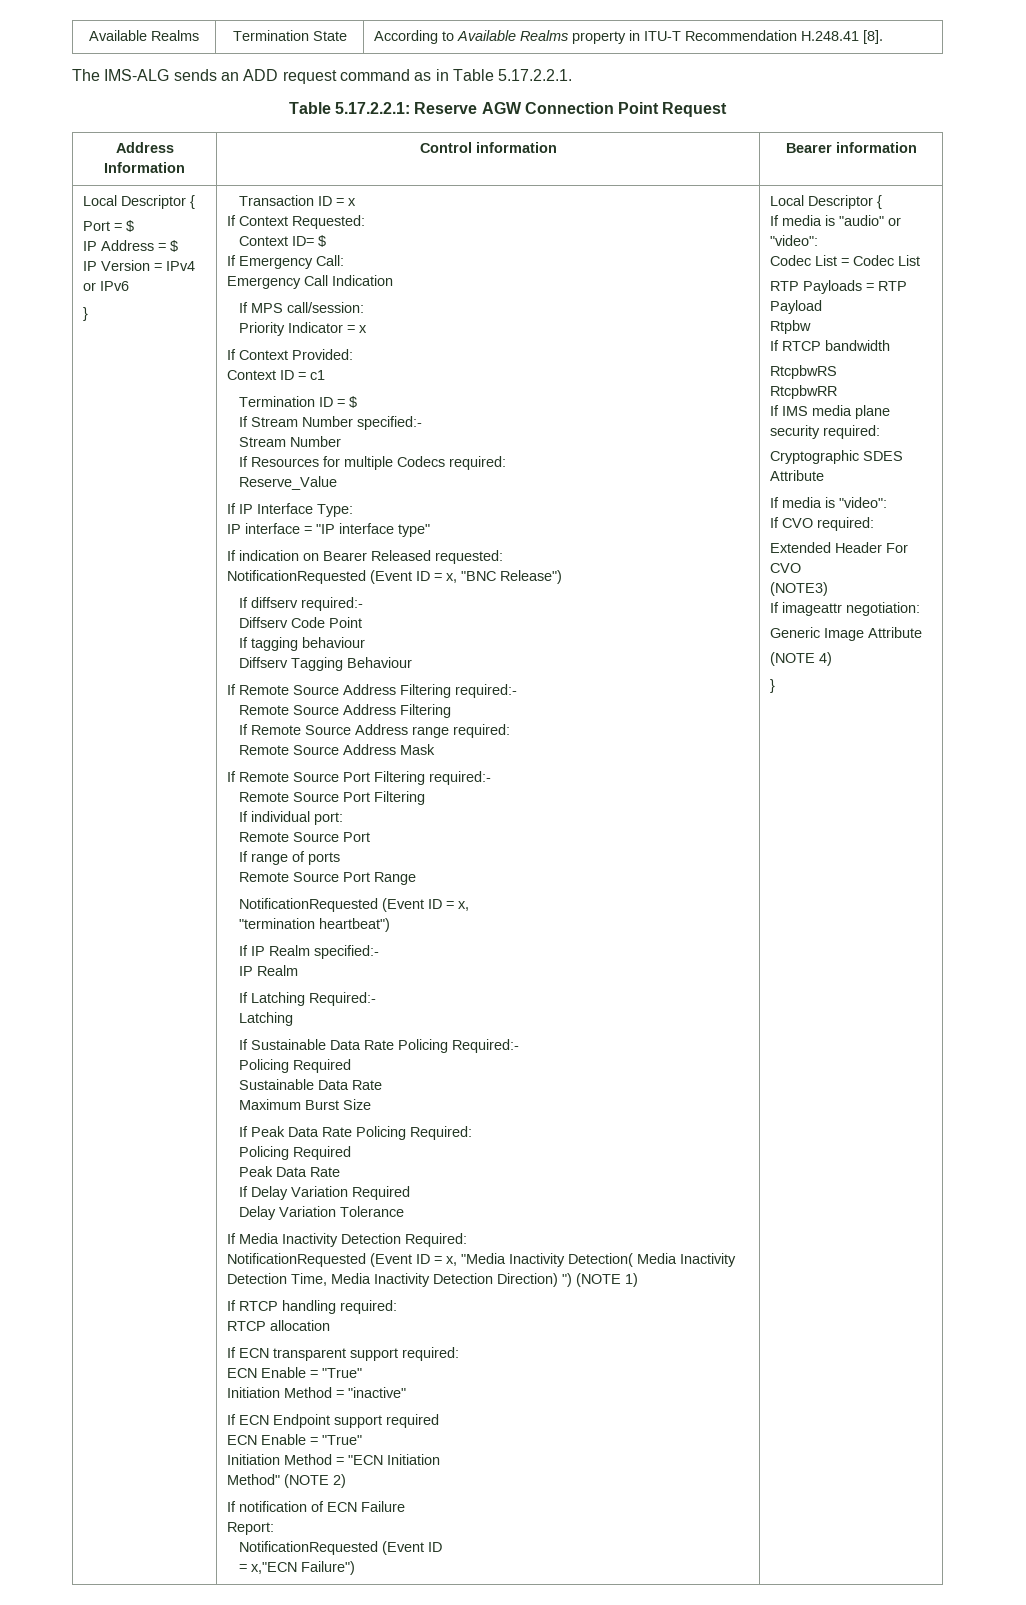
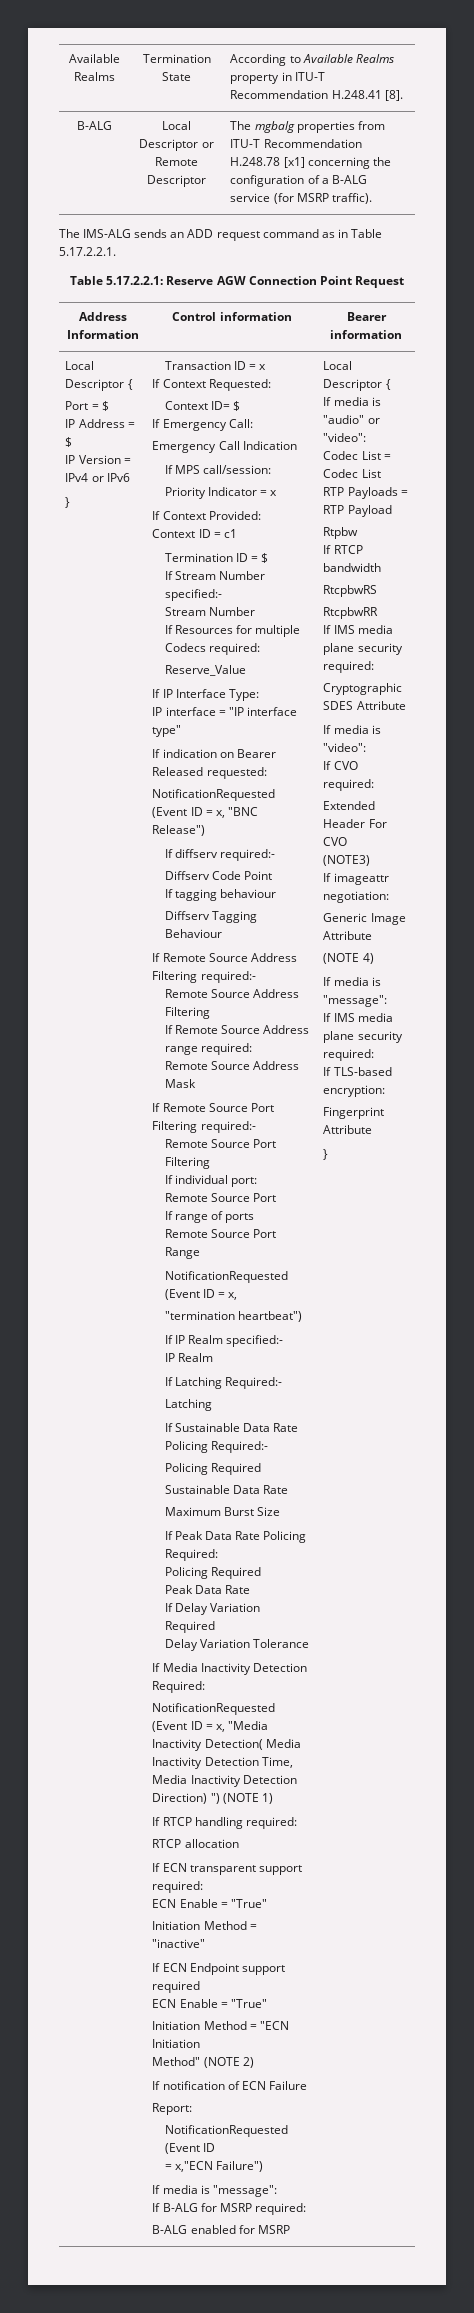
(884, 37) none -> [76,121,112,130] [162,121,191,130] [139,139,214,151] [155,157,198,166] [147,175,206,187] [230,121,385,133] [230,139,362,148] [230,157,391,169] [230,175,367,187] [230,193,372,204] // B-ALG | Local Descriptor or Remote Descriptor | The mgbalg properties from ITU-T Recommendation H.248.78 [x1] concerning the configuration of a B-ALG service (for MSRP traffic).
(355, 1568) none -> [152,2185,277,2197] [152,2203,306,2215] [152,2225,290,2234] // If media is "message": // If B-ALG for MSRP required: // B-ALG enabled for MSRP
(833, 659) none -> [323,977,381,986] [323,995,388,1007] [323,1013,393,1022] [323,1031,403,1043] [323,1049,375,1061] [323,1067,392,1076] [323,1085,386,1097] [323,1107,385,1119] [323,1125,373,1134] // If media is "message": // If IMS media plane security required: // If TLS-based encryption: // Fingerprint Attribute

